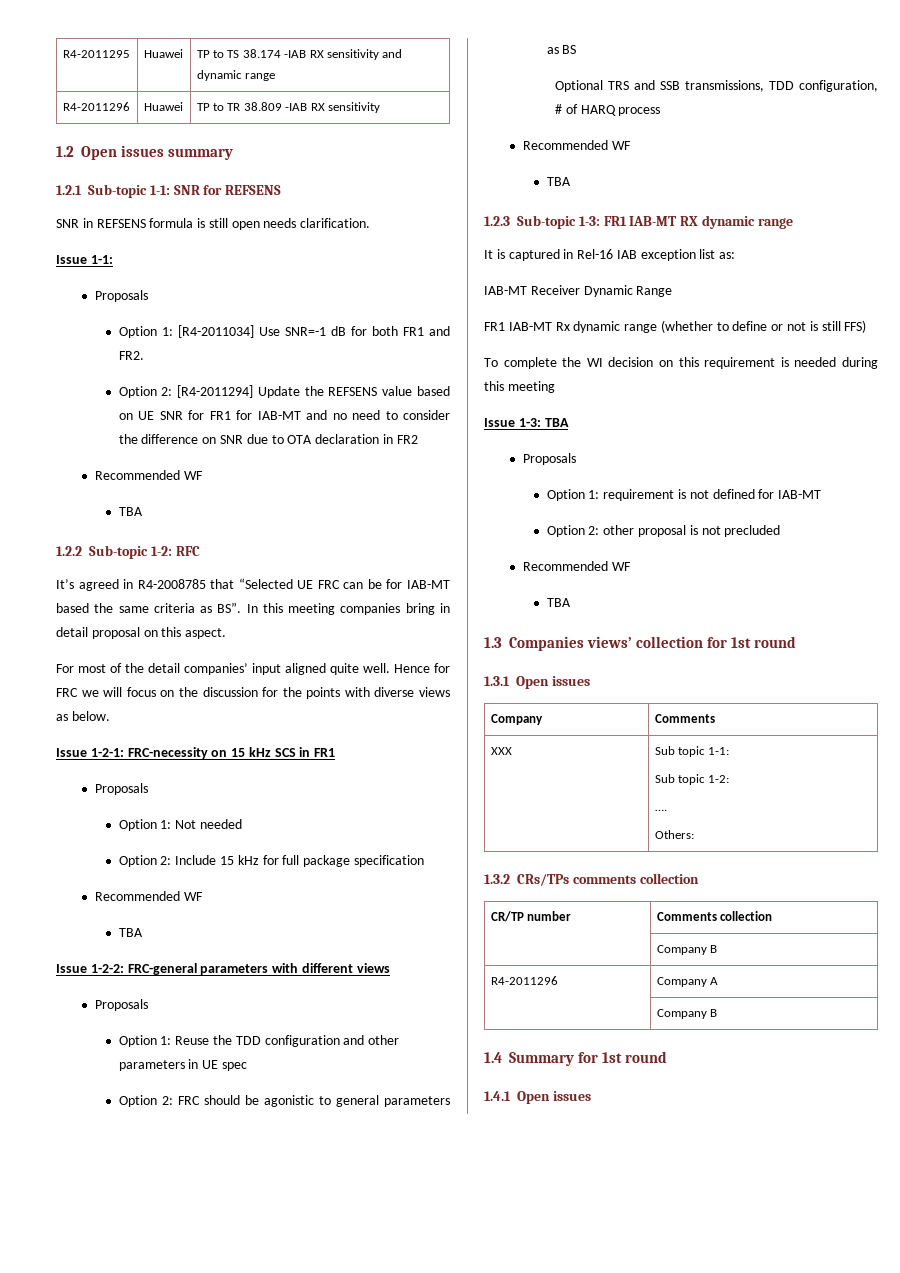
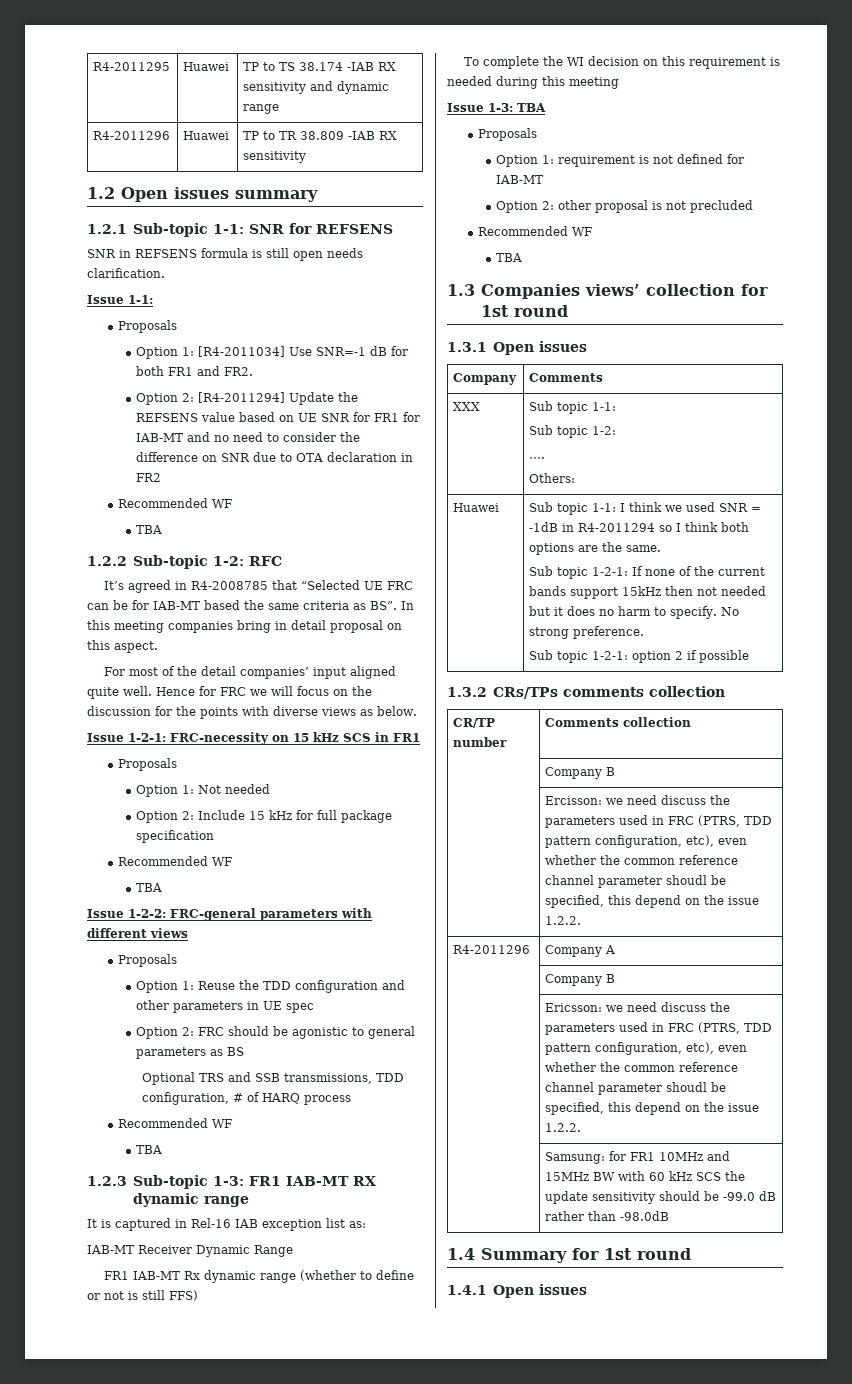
(694, 834) none -> [453,503,500,512] [529,502,762,515] [529,522,750,532] [529,542,662,555] [529,566,766,579] [529,586,767,599] [529,606,740,619] [529,626,645,639] [529,650,750,663] // Huawei | Sub topic 1-1: I think we used SNR = -1dB in R4-2011294 so I think both options are the same. // Sub topic 1-2-1: If none of the current bands support 15kHz then not needed but it does no harm to specify. No strong preference. // Sub topic 1-2-1: option 2 if possible
(718, 949) none -> [545,795,731,805] [545,815,773,828] [545,835,748,848] [545,855,739,865] [545,875,727,888] [545,895,760,908] [545,916,582,925] // | Ercisson: we need discuss the parameters used in FRC (PTRS, TDD pattern configuration, etc), even whether the common reference channel parameter shoudl be specified, this depend on the issue 1.2.2.
(718, 1013) none -> [545,1002,731,1012] [545,1022,773,1035] [545,1042,748,1055] [545,1062,739,1072] [545,1082,727,1095] [545,1102,760,1115] [545,1123,582,1132] [545,1151,731,1164] [545,1171,746,1181] [545,1191,777,1204] [545,1211,670,1221] // | Ericsson: we need discuss the parameters used in FRC (PTRS, TDD pattern configuration, etc), even whether the common reference channel parameter shoudl be specified, this depend on the issue 1.2.2. // | Samsung: for FR1 10MHz and 15MHz BW with 60 kHz SCS the update sensitivity should be -99.0 dB rather than -98.0dB

